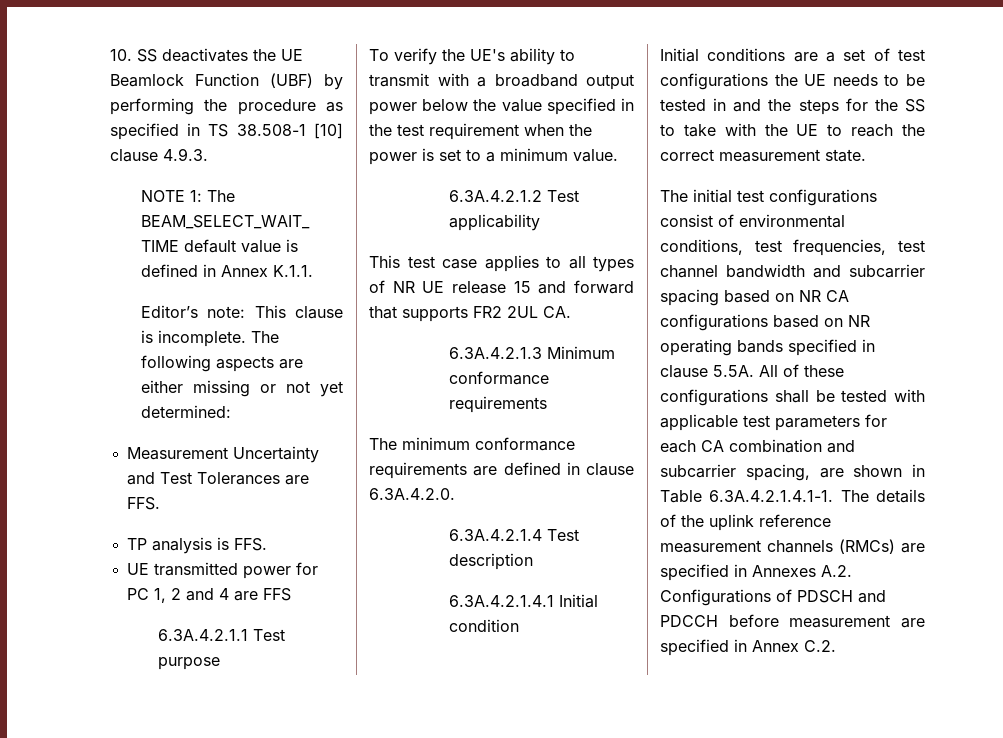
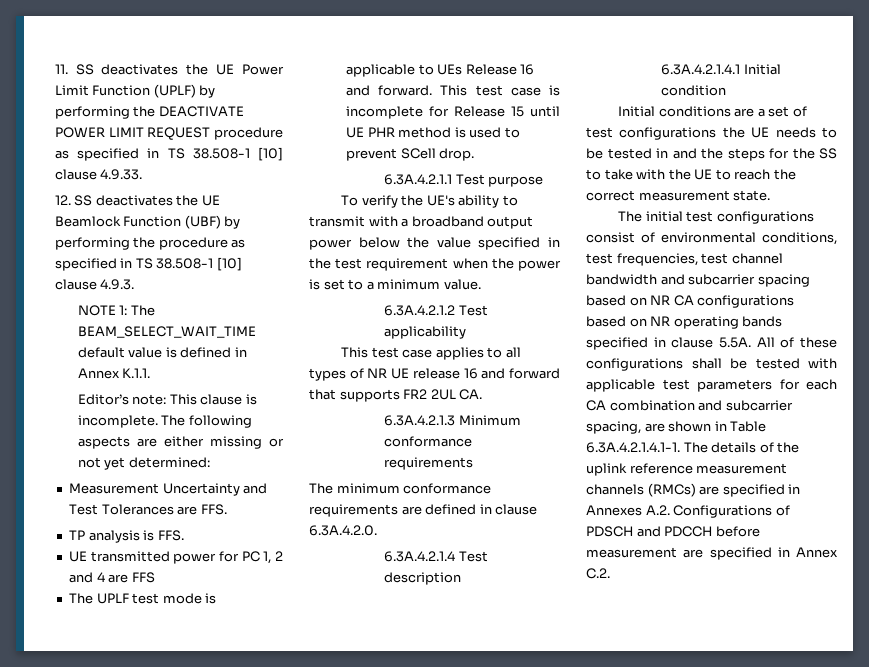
[109,49,132,61] 10. -> [54,64,284,75] [54,84,216,98] [54,106,244,119] [54,127,283,140] [54,147,283,161] [54,169,143,180] [54,195,71,205] 11. SS deactivates the UE Power Limit Function (UPLF) by performing the DEACTIVATE POWER LIMIT REQUEST procedure as specified in TS 38.508-1 [10] clause 4.9.33. // 12.
(292, 594) none -> [69,593,217,604] [346,64,535,77] [346,85,560,96] [346,106,560,119] [346,127,520,138] [346,148,475,161] // The UPLF test mode is applicable to UEs Release 16 and forward. This test case is incomplete for Release 15 until UE PHR method is used to prevent SCell drop.
[513,281,531,293] 15 -> [463,368,478,379] 16

